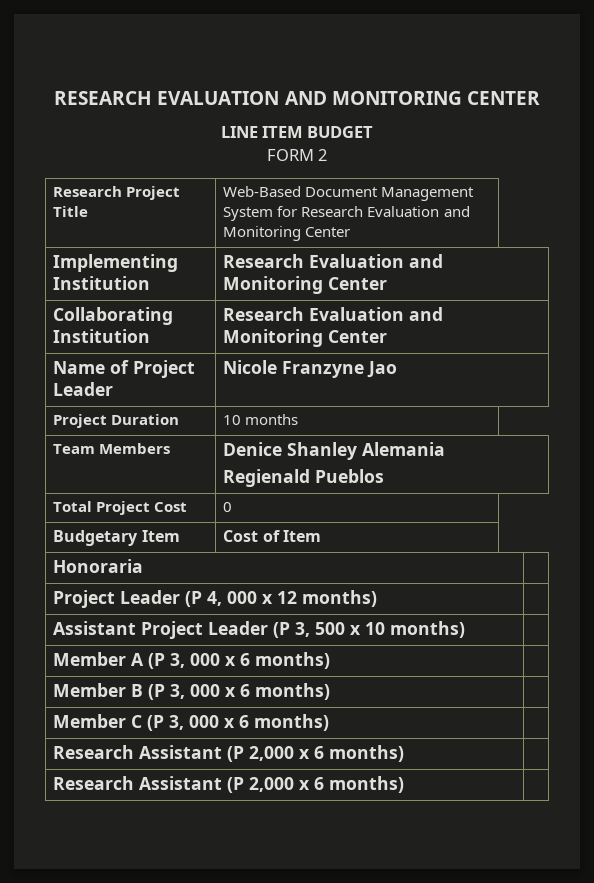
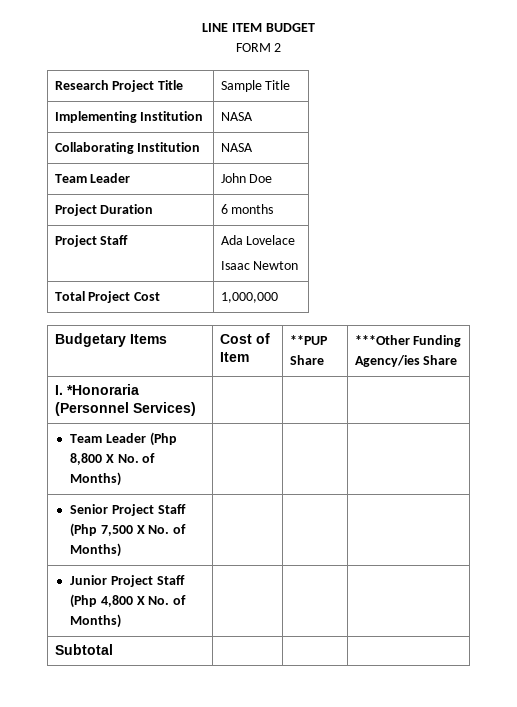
[54,91,540,105] RESEARCH EVALUATION AND MONITORING CENTER // -> (202, 27) none
[223,186,475,201] [223,206,470,221] [223,226,351,241] [53,254,179,272] [53,276,151,290] [223,254,444,268] [223,276,388,294] [53,307,174,325] [53,329,151,343] [223,307,444,321] [223,329,388,347] [53,360,196,378] [53,382,114,396] [223,360,398,378] Web-Based Document Management System for Research Evaluation and Monitoring Center // Implementing Institution | Research Evaluation and Monitoring Center // Collaborating Institution | Research Evaluation and Monitoring Center // Name of Project Leader | Nicole Franzyne Jao -> [220,80,291,92] [54,111,204,123] [220,112,253,121] [54,142,201,154] [220,143,253,152] [54,173,131,183] [220,173,273,183] Sample Title // Implementing Institution | NASA // Collaborating Institution | NASA // Team Leader | John Doe
[223,415,242,425] 10 -> [220,204,228,214] 6
[53,443,171,454] [223,442,446,460] [223,469,385,487] Team Members | Denice Shanley Alemania // Regienald Pueblos -> [54,235,129,247] [220,235,296,245] [220,261,299,270] Project Staff | Ada Lovelace // Isaac Newton
[223,502,233,512] 0 -> [220,292,278,303] 1,000,000
[141,530,180,542] Item -> [129,334,167,344] Items
[53,559,144,573] [53,590,378,608] [53,621,466,639] [53,652,331,669] [53,683,331,700] [53,714,330,731] [53,745,405,762] [53,776,405,793] // Honoraria | // Project Leader (P 4, 000 x 12 months) | // Assistant Project Leader (P 3, 500 x 10 months) | // Member A (P 3, 000 x 6 months) | // Member B (P 3, 000 x 6 months) | // Member C (P 3, 000 x 6 months) | // Research Assistant (P 2,000 x 6 months) | // Research Assistant (P 2,000 x 6 months) -> [289,335,328,345] [289,355,324,365] [354,335,462,347] [354,355,458,367] [54,384,139,395] [54,402,196,416] [70,432,177,446] [70,453,156,465] [70,472,122,486] [70,504,186,516] [70,523,187,537] [70,543,122,557] [70,575,185,587] [70,594,187,608] [70,614,122,628] [54,644,113,655] | **PUP Share | ***Other Funding Agency/ies Share // I. *Honoraria (Personnel Services) | | | // Team Leader (Php 8,800 X No. of Months) | | | // Senior Project Staff (Php 7,500 X No. of Months) | | | // Junior Project Staff (Php 4,800 X No. of Months) | | | // Subtotal | |

